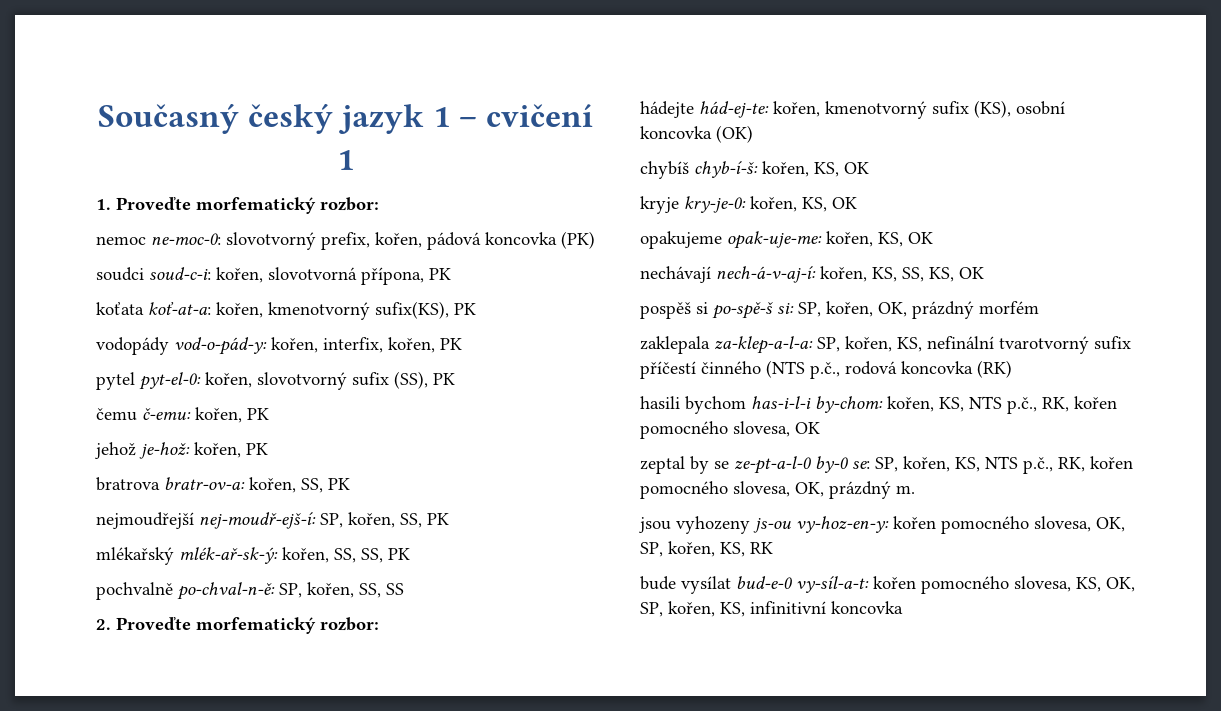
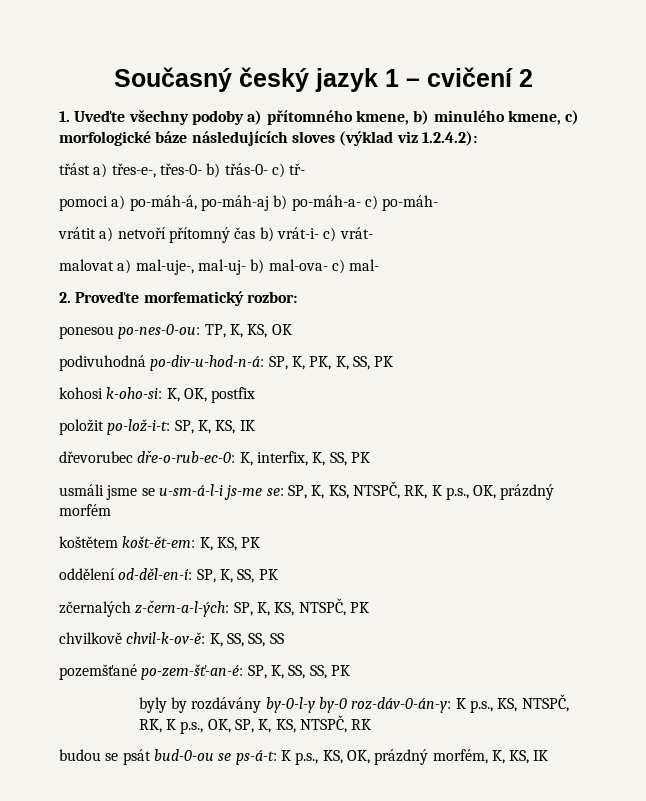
[337,150,354,170] 1 -> [518,69,533,87] 2
[116,197,379,214] [96,231,595,250] [96,267,451,285] [96,301,476,320] [96,337,462,355] [96,371,455,390] [96,407,269,423] [95,442,268,459] [96,477,350,493] [96,512,449,529] [96,547,410,565] [96,582,404,600] [96,617,379,634] [640,100,1065,119] [640,125,753,143] [640,161,869,179] [640,196,857,214] [640,231,933,249] [640,266,984,283] [640,301,1039,319] [640,336,1131,354] [640,360,1012,379] [640,396,1117,414] [640,421,820,439] [640,456,1133,474] [640,481,915,499] [639,516,1125,534] [640,541,773,557] [640,576,1135,594] [640,601,903,617] Proveďte morfematický rozbor: // nemoc ne-moc-0: slovotvorný prefix, kořen, pádová koncovka (PK) // soudci soud-c-i: kořen, slovotvorná přípona, PK // koťata koť-at-a: kořen, kmenotvorný sufix(KS), PK // vodopády vod-o-pád-y: kořen, interfix, kořen, PK // pytel pyt-el-0: kořen, slovotvorný sufix (SS), PK // čemu č-emu: kořen, PK // jehož je-hož: kořen, PK // bratrova bratr-ov-a: kořen, SS, PK // nejmoudřejší nej-moudř-ejš-í: SP, kořen, SS, PK // mlékařský mlék-ař-sk-ý: kořen, SS, SS, PK // pochvalně po-chval-n-ě: SP, kořen, SS, SS // 2. Proveďte morfematický rozbor: // hádejte hád-ej-te: kořen, kmenotvorný sufix (KS), osobní koncovka (OK) // chybíš chyb-í-š: kořen, KS, OK // kryje kry-je-0: kořen, KS, OK // opakujeme opak-uje-me: kořen, KS, OK // nechávají nech-á-v-aj-í: kořen, KS, SS, KS, OK // pospěš si po-spě-š si: SP, kořen, OK, prázdný morfém // zaklepala za-klep-a-l-a: SP, kořen, KS, nefinální tvarotvorný sufix příčestí činného (NTS p.č., rodová koncovka (RK) // hasili bychom has-i-l-i by-chom: kořen, KS, NTS p.č., RK, kořen pomocného slovesa, OK // zeptal by se ze-pt-a-l-0 by-0 se: SP, kořen, KS, NTS p.č., RK, kořen pomocného slovesa, OK, prázdný m. // jsou vyhozeny js-ou vy-hoz-en-y: kořen pomocného slovesa, OK, SP, kořen, KS, RK // bude vysílat bud-e-0 vy-síl-a-t: kořen pomocného slovesa, KS, OK, SP, kořen, KS, infinitivní koncovka -> [74,110,580,125] [59,131,477,146] [59,163,306,178] [59,195,439,211] [58,227,373,243] [59,259,380,275] [59,291,297,306] [59,324,292,339] [59,355,394,371] [59,387,256,403] [59,419,255,435] [59,450,370,466] [59,481,555,500] [59,504,111,516] [59,536,261,551] [59,568,278,583] [59,598,369,617] [59,632,284,647] [59,664,350,680] [138,694,569,713] [138,715,372,734] [59,749,549,765] Uveďte všechny podoby a) přítomného kmene, b) minulého kmene, c) morfologické báze následujících sloves (výklad viz 1.2.4.2): // třást a) třes-e-, třes-0- b) třás-0- c) tř- // pomoci a) po-máh-á, po-máh-aj b) po-máh-a- c) po-máh- // vrátit a) netvoří přítomný čas b) vrát-i- c) vrát- // malovat a) mal-uje-, mal-uj- b) mal-ova- c) mal- // 2. Proveďte morfematický rozbor: // ponesou po-nes-0-ou: TP, K, KS, OK // podivuhodná po-div-u-hod-n-á: SP, K, PK, K, SS, PK // kohosi k-oho-si: K, OK, postfix // položit po-lož-i-t: SP, K, KS, IK // dřevorubec dře-o-rub-ec-0: K, interfix, K, SS, PK // usmáli jsme se u-sm-á-l-i js-me se: SP, K, KS, NTSPČ, RK, K p.s., OK, prázdný morfém // koštětem košt-ět-em: K, KS, PK // oddělení od-děl-en-í: SP, K, SS, PK // zčernalých z-čern-a-l-ých: SP, K, KS, NTSPČ, PK // chvilkově chvil-k-ov-ě: K, SS, SS, SS // pozemšťané po-zem-šť-an-é: SP, K, SS, SS, PK // byly by rozdávány by-0-l-y by-0 roz-dáv-0-án-y: K p.s., KS, NTSPČ, RK, K p.s., OK, SP, K, KS, NTSPČ, RK // budou se psát bud-0-ou se ps-á-t: K p.s., KS, OK, prázdný morfém, K, KS, IK

